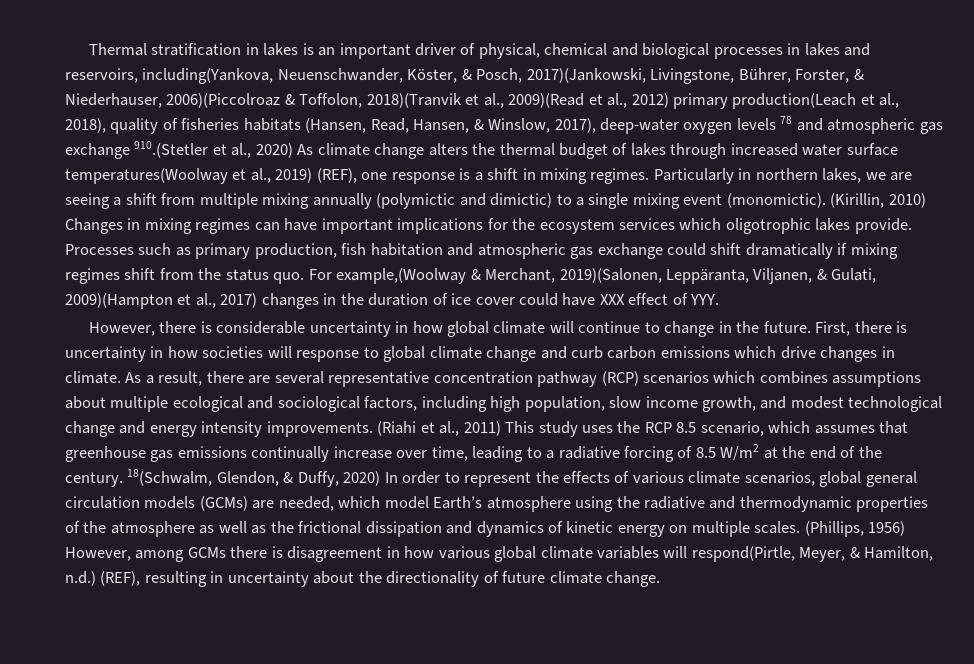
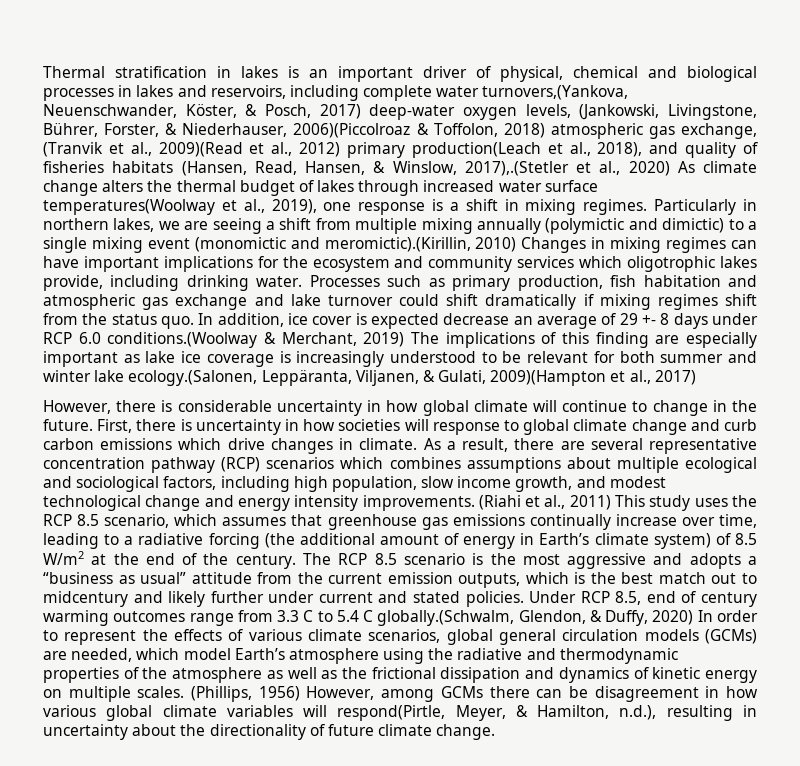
[142,68,646,84] including(Yankova, Neuenschwander, Köster, & Posch, 2017)(Jankowski, -> [289,85,629,101] [43,104,660,120] including complete water turnovers,(Yankova, Neuenschwander, Köster, & Posch, 2017) deep-water oxygen levels, (Jankowski,
[366,93,462,108] 2018)(Tranvik -> [503,123,758,139] [43,142,103,157] 2018) atmospheric gas exchange, (Tranvik
(106, 125) none -> [649,142,679,154] and
[554,116,943,134] [65,141,209,159] 2017), deep-water oxygen levels 78 and atmospheric gas exchange 910.(Stetler -> [464,161,569,176] 2017),.(Stetler
[275,168,357,183] 2019) (REF), -> [271,199,317,214] 2019),
[726,193,885,208] (monomictic). (Kirillin, -> [194,237,471,252] (monomictic and meromictic).(Kirillin,
(615, 226) none -> [394,256,513,272] and community
[854,218,912,234] provide. -> [43,275,303,291] provide, including drinking water.
(663, 251) none -> [254,294,393,306] and lake turnover
[308,268,662,284] For example,(Woolway & Merchant, 2019)(Salonen, -> [198,313,759,329] [43,332,757,348] [43,351,757,367] [43,370,258,386] In addition, ice cover is expected decrease an average of 29 +- 8 days under RCP 6.0 conditions.(Woolway & Merchant, 2019) The implications of this finding are especially important as lake ice coverage is increasingly understood to be relevant for both summer and winter lake ecology.(Salonen,
[261,293,720,309] changes in the duration of ice cover could have XXX effect of YYY. -> (696, 377) none
(675, 454) none -> [264,533,711,549] (the additional amount of energy in Earth’s climate system)
[127,469,213,486] 18(Schwalm, -> [303,553,757,569] [43,572,757,588] [43,591,757,607] [43,610,515,626] The RCP 8.5 scenario is the most aggressive and adopts a “business as usual” attitude from the current emission outputs, which is the best match out to midcentury and likely further under current and stated policies. Under RCP 8.5, end of century warming outcomes range from 3.3 C to 5.4 C globally.(Schwalm,
[271,546,283,558] is -> [536,686,588,698] can be
[65,571,141,586] n.d.) (REF), -> [619,705,657,720] n.d.),

